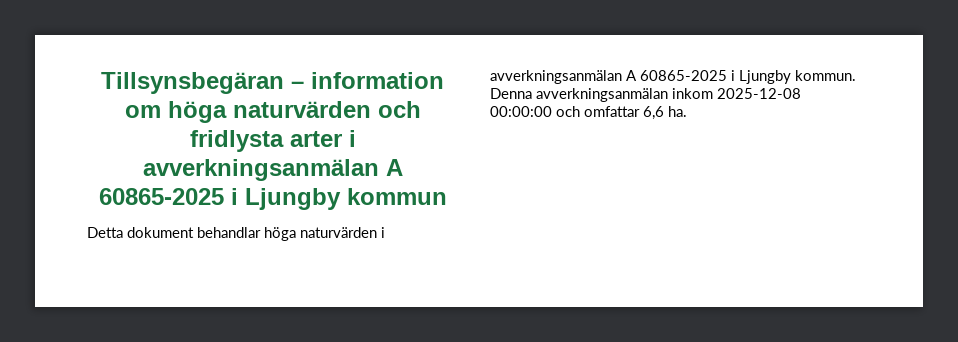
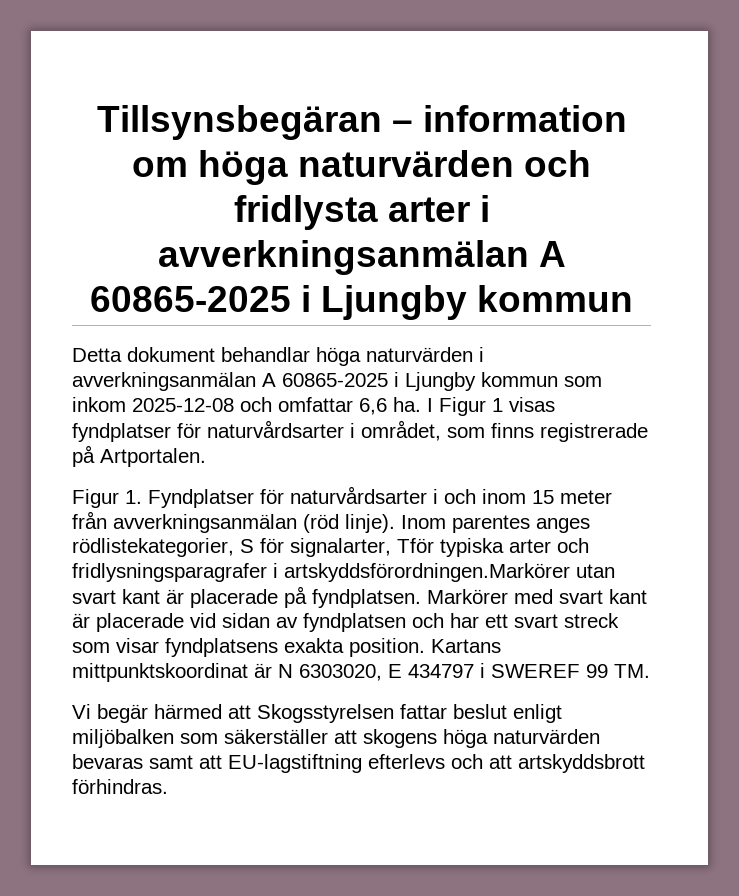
[795,70,856,81] [490,88,668,102] kommun. Denna avverkningsanmälan -> [481,372,602,387] kommun som
[490,106,552,117] 00:00:00 -> (234, 405) none
(687, 111) none -> [427,397,555,416] [72,420,648,442] [72,445,206,467] [72,486,612,508] [72,511,590,533] [72,538,589,557] [72,563,615,582] [72,586,647,608] [72,613,619,632] [72,638,501,657] [72,663,650,682] [72,704,562,723] [72,729,600,748] [72,754,645,773] [72,779,168,794] I Figur 1 visas fyndplatser för naturvårdsarter i området, som finns registrerade på Artportalen. // Figur 1. Fyndplatser för naturvårdsarter i och inom 15 meter från avverkningsanmälan (röd linje). Inom parentes anges rödlistekategorier, S för signalarter, Tför typiska arter och fridlysningsparagrafer i artskyddsförordningen.Markörer utan svart kant är placerade på fyndplatsen. Markörer med svart kant är placerade vid sidan av fyndplatsen och har ett svart streck som visar fyndplatsens exakta position. Kartans mittpunktskoordinat är N 6303020, E 434797 i SWEREF 99 TM. // Vi begär härmed att Skogsstyrelsen fattar beslut enligt miljöbalken som säkerställer att skogens höga naturvärden bevaras samt att EU-lagstiftning efterlevs och att artskyddsbrott förhindras.

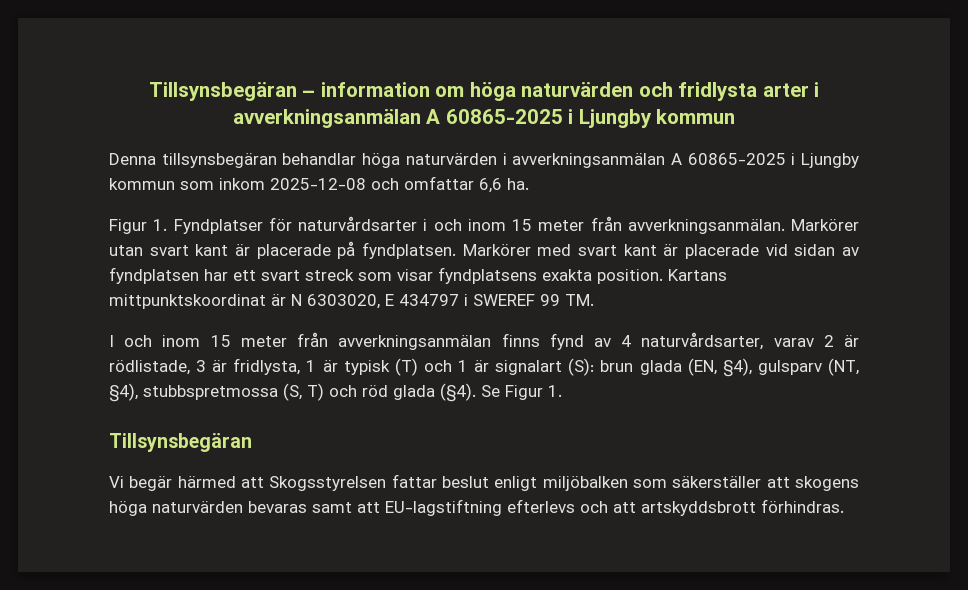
[72,347,215,362] Detta dokument -> [109,153,277,168] Denna tillsynsbegäran
[427,397,555,416] [72,420,648,442] [72,445,206,467] I Figur 1 visas fyndplatser för naturvårdsarter i området, som finns registrerade på Artportalen. -> (529, 184) none
[113,514,590,533] [72,538,589,557] [72,563,570,582] avverkningsanmälan (röd linje). Inom parentes anges rödlistekategorier, S för signalarter, Tför typiska arter och fridlysningsparagrafer i artskyddsförordningen.Markörer -> [627,219,859,234] avverkningsanmälan. Markörer
[412,613,444,628] och -> (199, 275) none
(650, 671) none -> [109,332,859,350] [109,358,859,377] [109,383,562,402] [109,433,252,452] // I och inom 15 meter från avverkningsanmälan finns fynd av 4 naturvårdsarter, varav 2 är rödlistade, 3 är fridlysta, 1 är typisk (T) och 1 är signalart (S): brun glada (EN, §4), gulsparv (NT, §4), stubbspretmossa (S, T) och röd glada (§4). Se Figur 1. // Tillsynsbegäran

